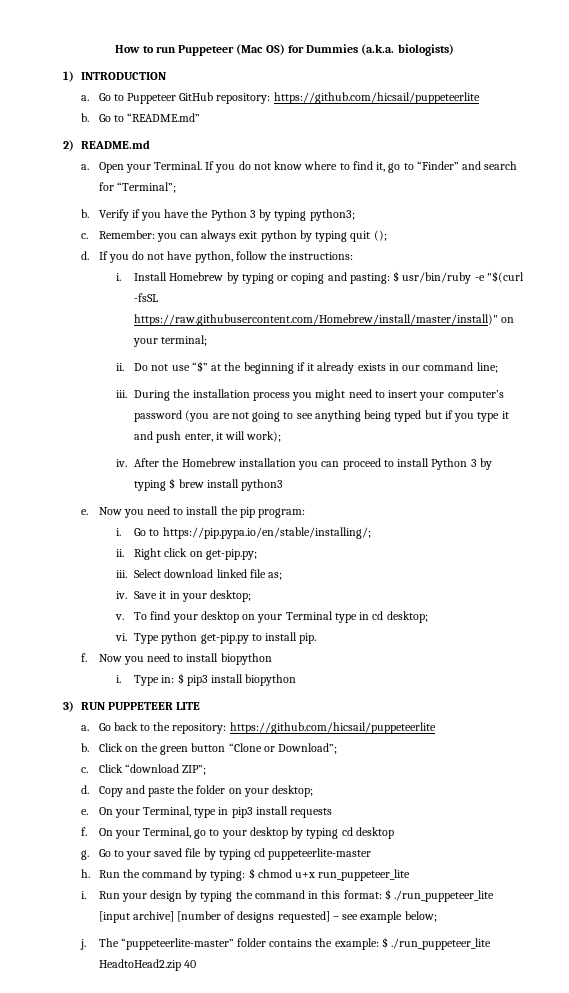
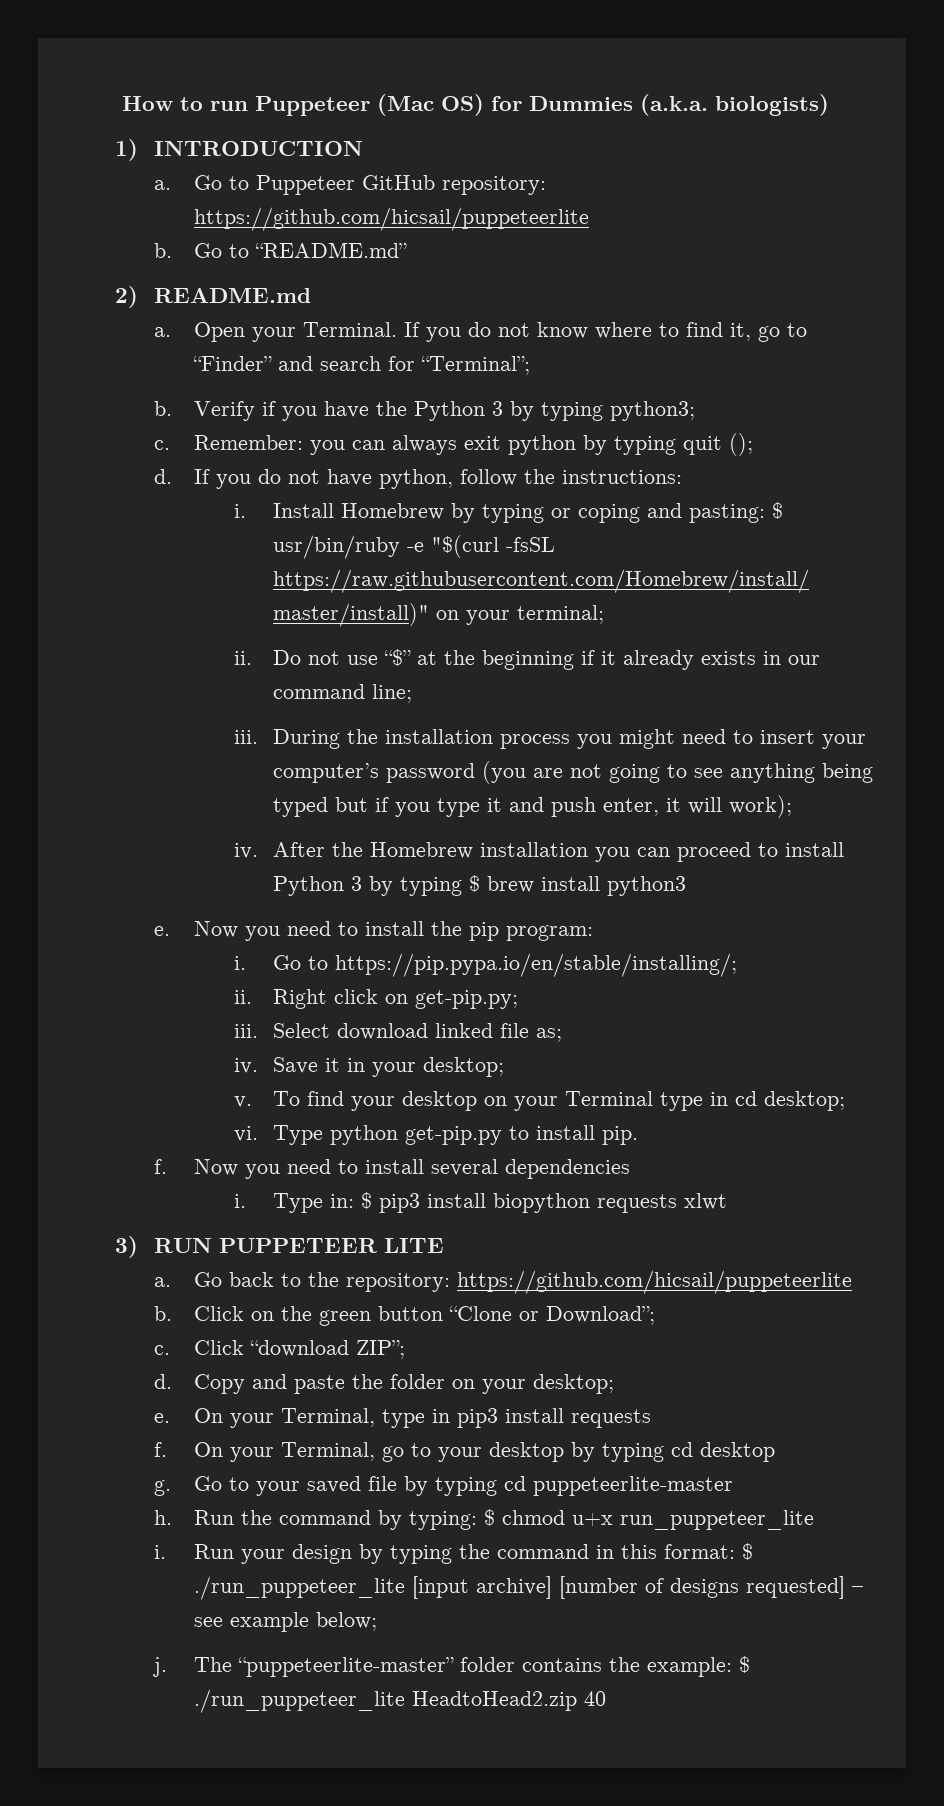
[220,653,272,665] biopython -> [431,1159,631,1179] several dependencies
(297, 680) none -> [597,1193,728,1213] requests xlwt

